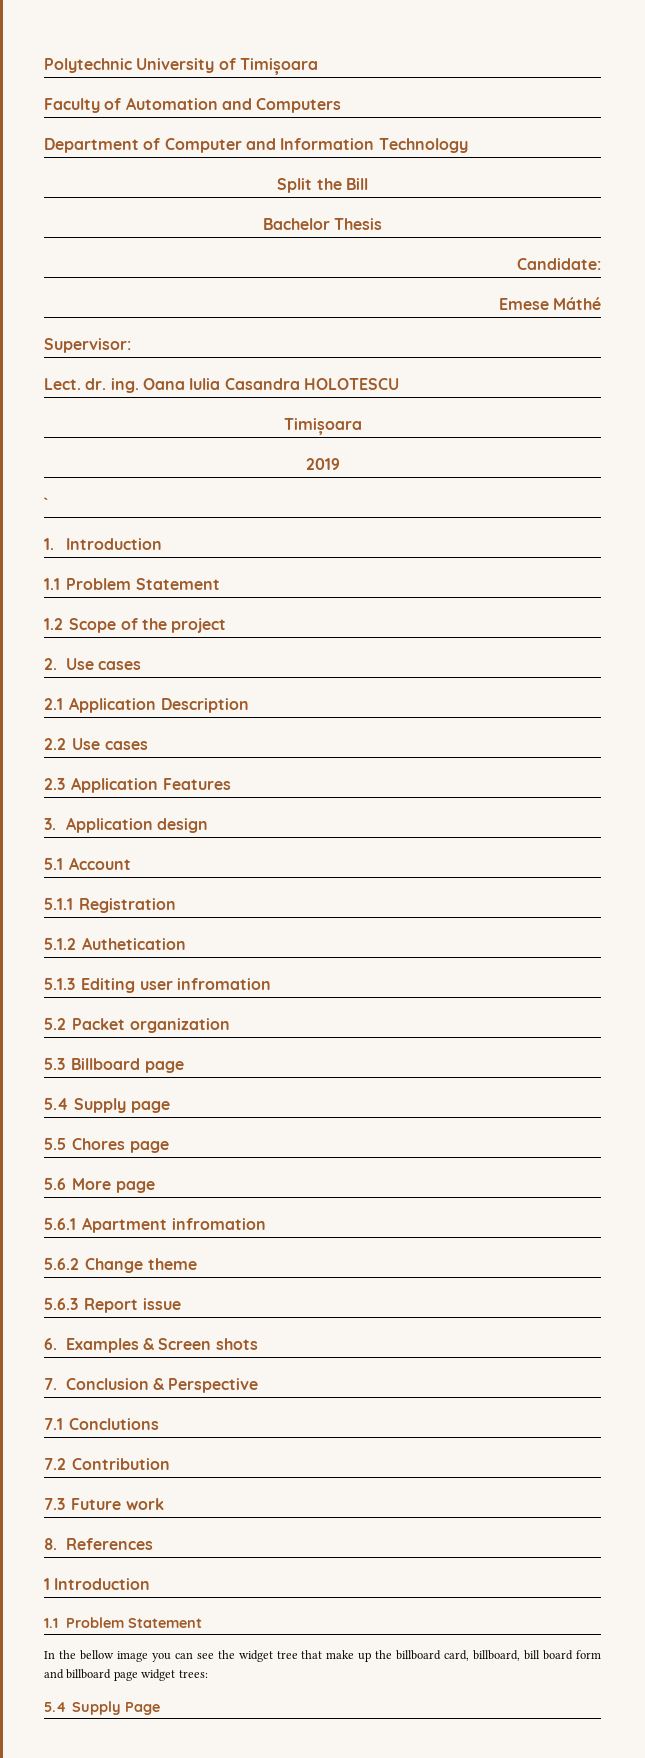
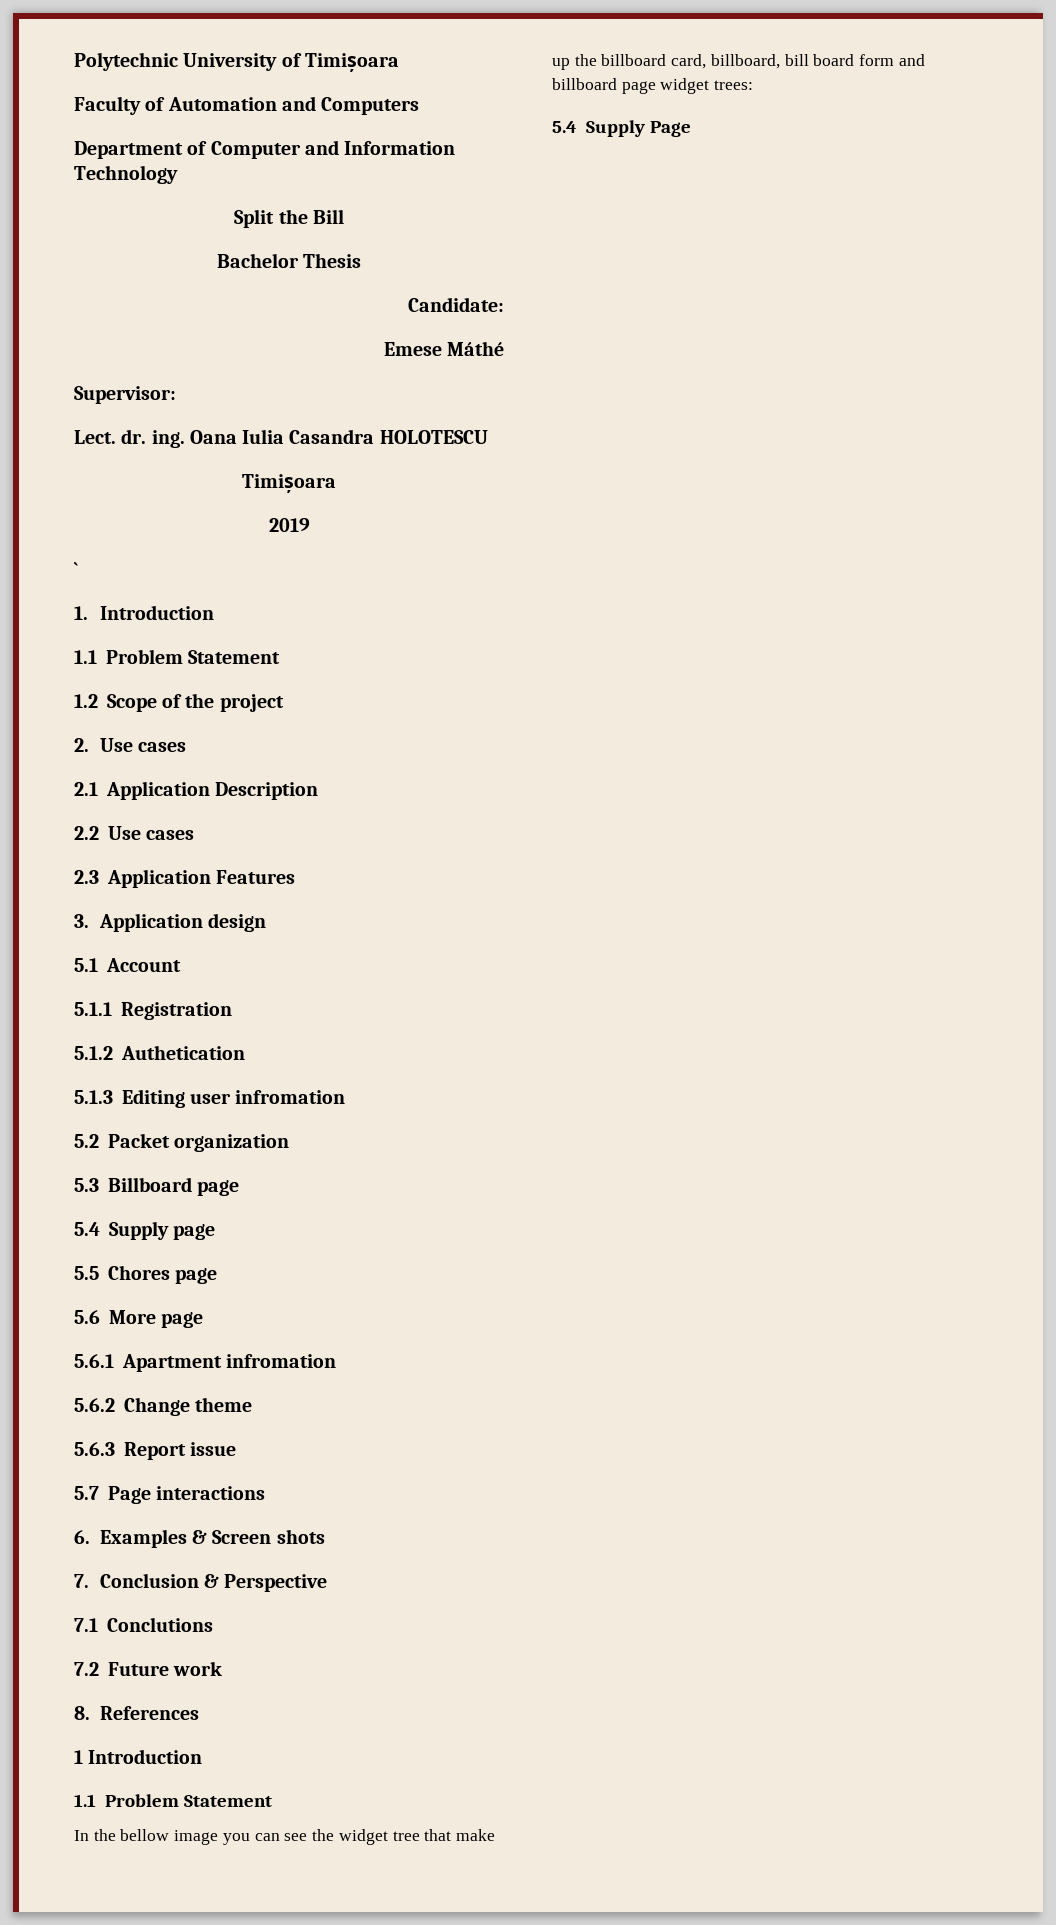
(181, 1304) none -> [74,1486,266,1504] // 5.7 Page interactions
[72,1458,171,1470] [44,1498,65,1510] Contribution // 7.3 -> (99, 1669) none

